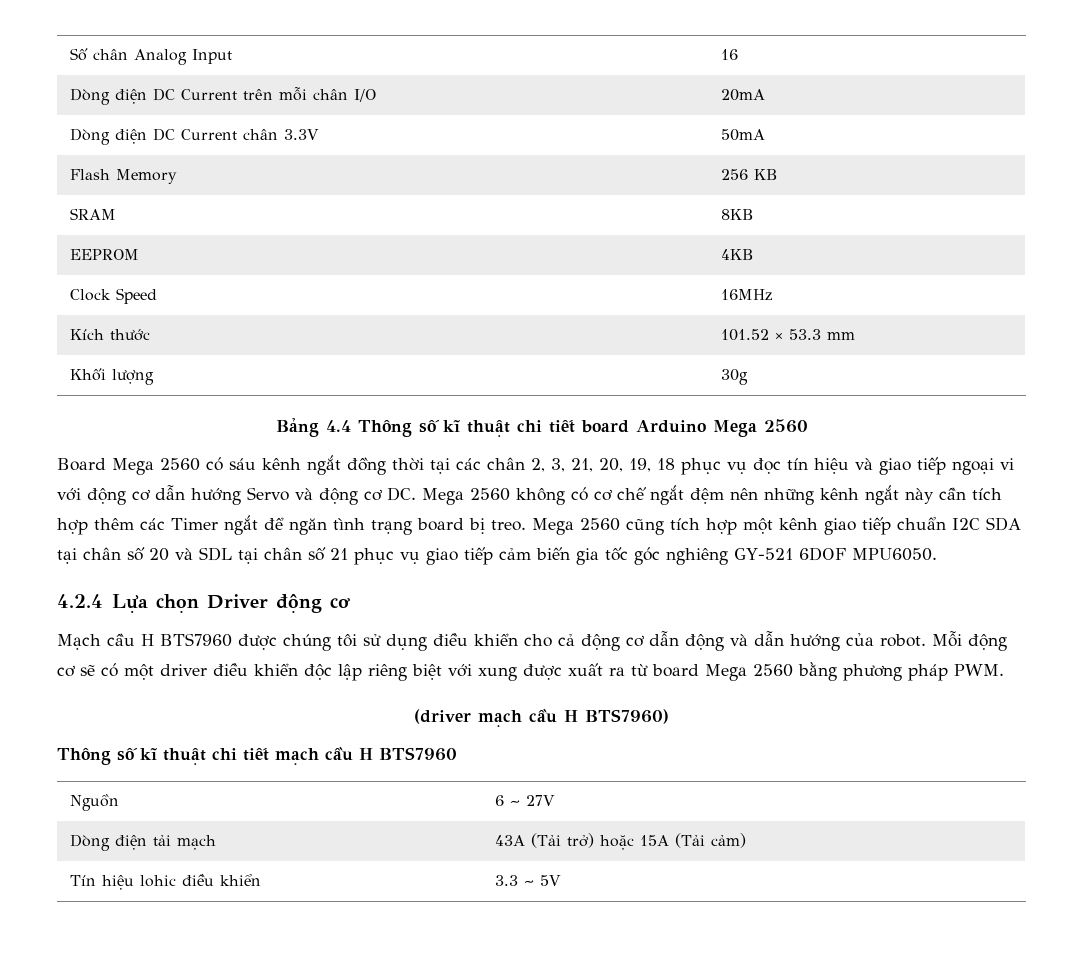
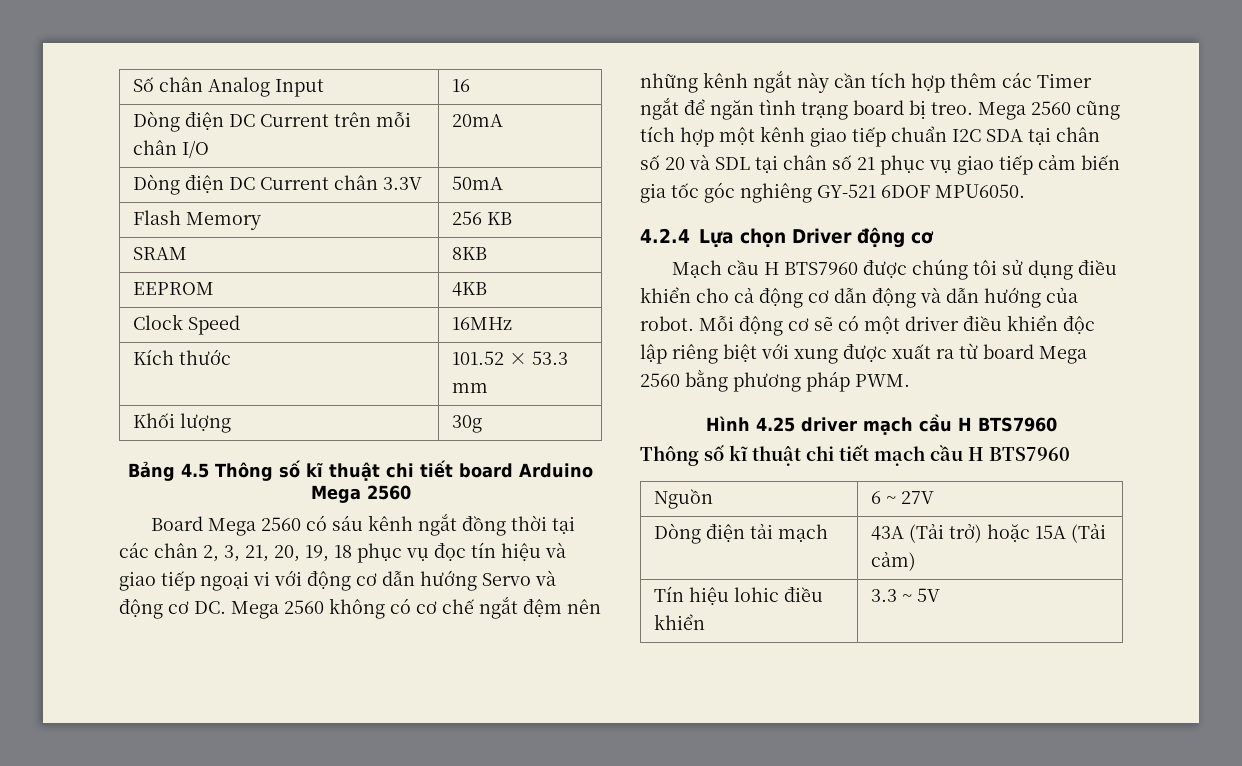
[325,420,351,432] 4.4 -> [181,463,209,478] 4.5
[414,709,669,727] (driver mạch cầu H BTS7960) -> [706,414,1057,435] Hình 4.25 driver mạch cầu H BTS7960

